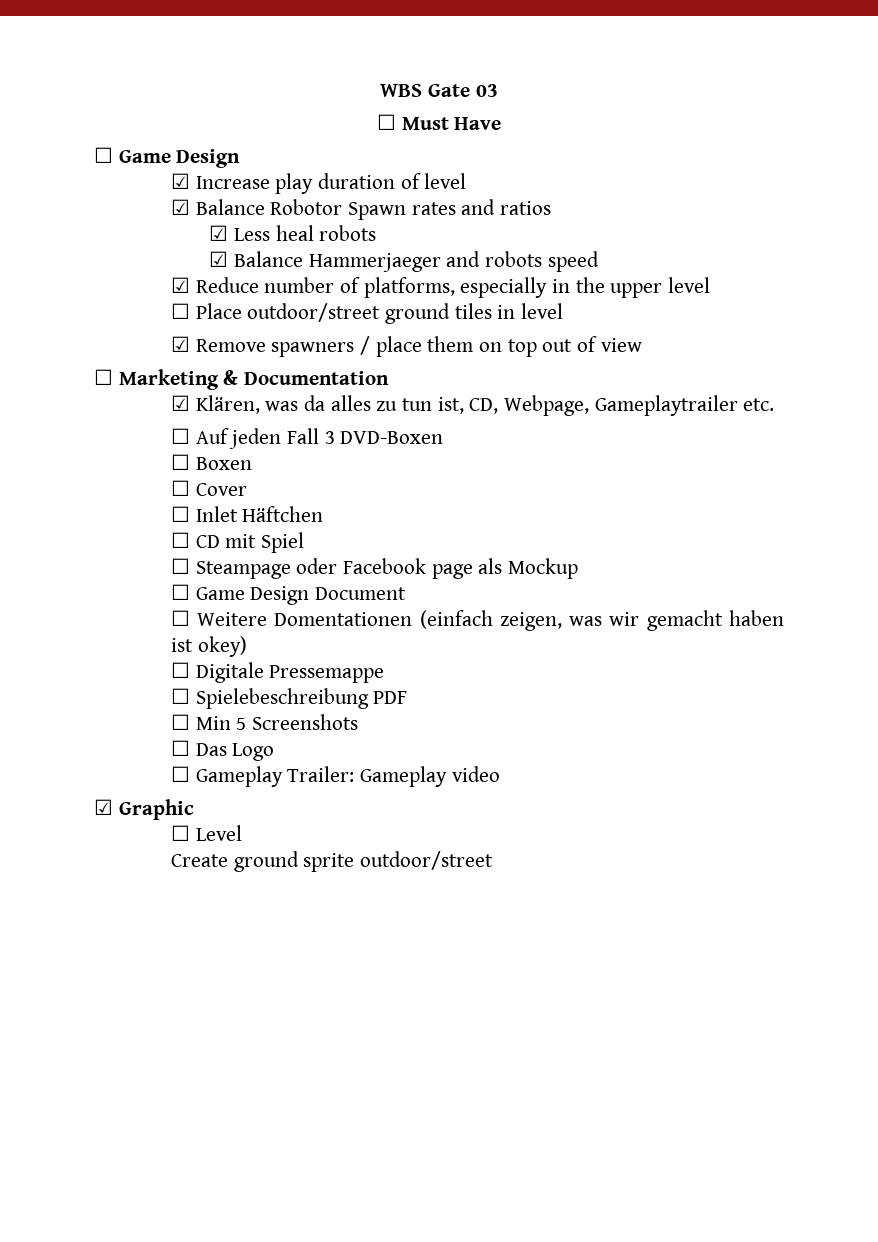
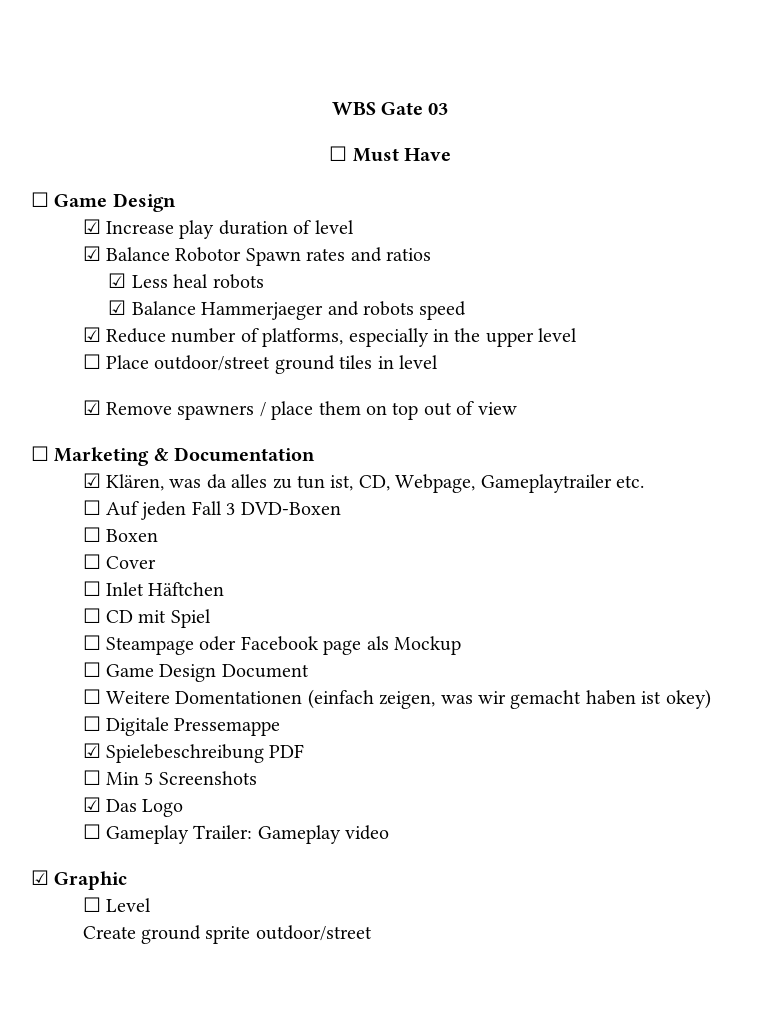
[170,688,190,704] ☐ -> [82,743,101,758] ☑
[170,740,190,756] ☐ -> [82,797,101,812] ☑

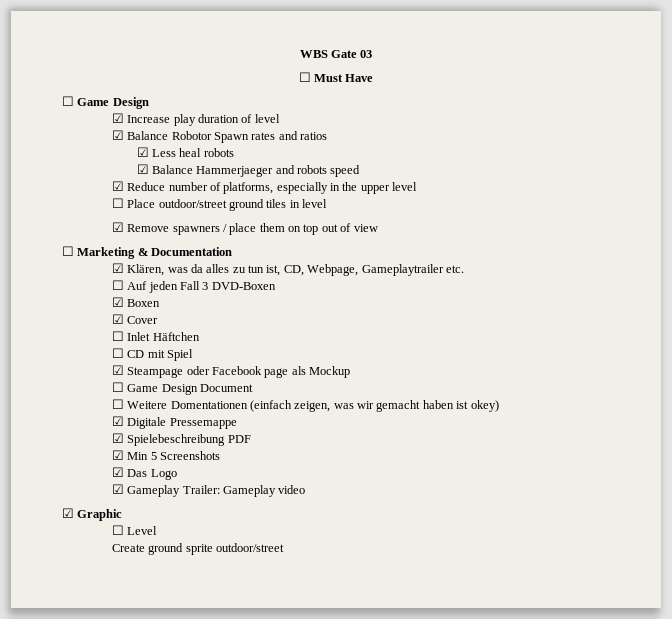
[82,527,101,542] ☐ -> [111,297,124,307] ☑
[82,554,101,569] ☐ -> [111,314,124,324] ☑
[82,635,101,650] ☐ -> [111,365,124,375] ☑
[82,716,101,731] ☐ -> [111,416,124,426] ☑
[82,770,101,785] ☐ -> [111,450,124,460] ☑
[82,824,101,839] ☐ -> [111,484,124,494] ☑

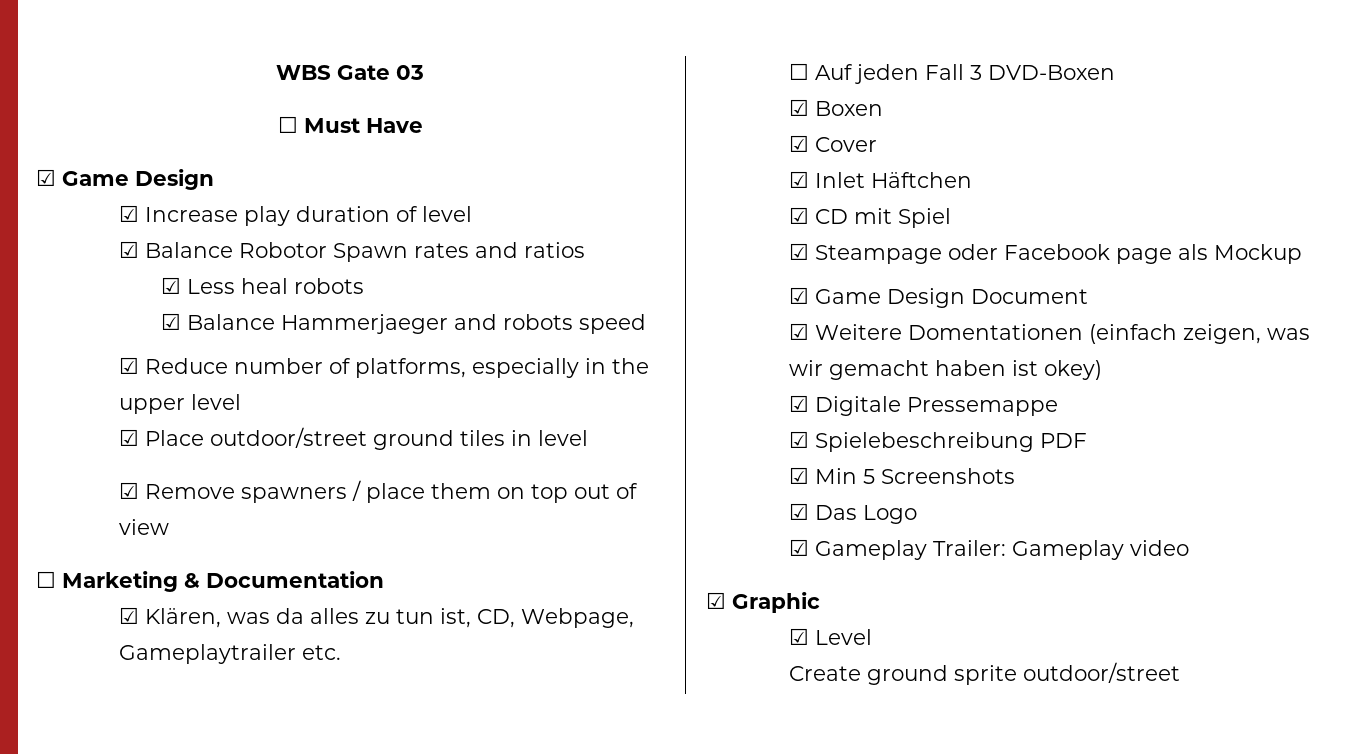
[62,96,74,106] ☐ -> [36,169,56,186] ☑
[111,198,124,208] ☐ -> [119,429,140,446] ☑
[111,331,124,341] ☐ -> [789,171,810,188] ☑
[111,348,124,358] ☐ -> [789,207,810,224] ☑
[111,382,124,392] ☐ -> [789,287,810,304] ☑
[111,399,124,409] ☐ -> [789,323,810,340] ☑
[111,525,124,535] ☐ -> [789,628,810,645] ☑

